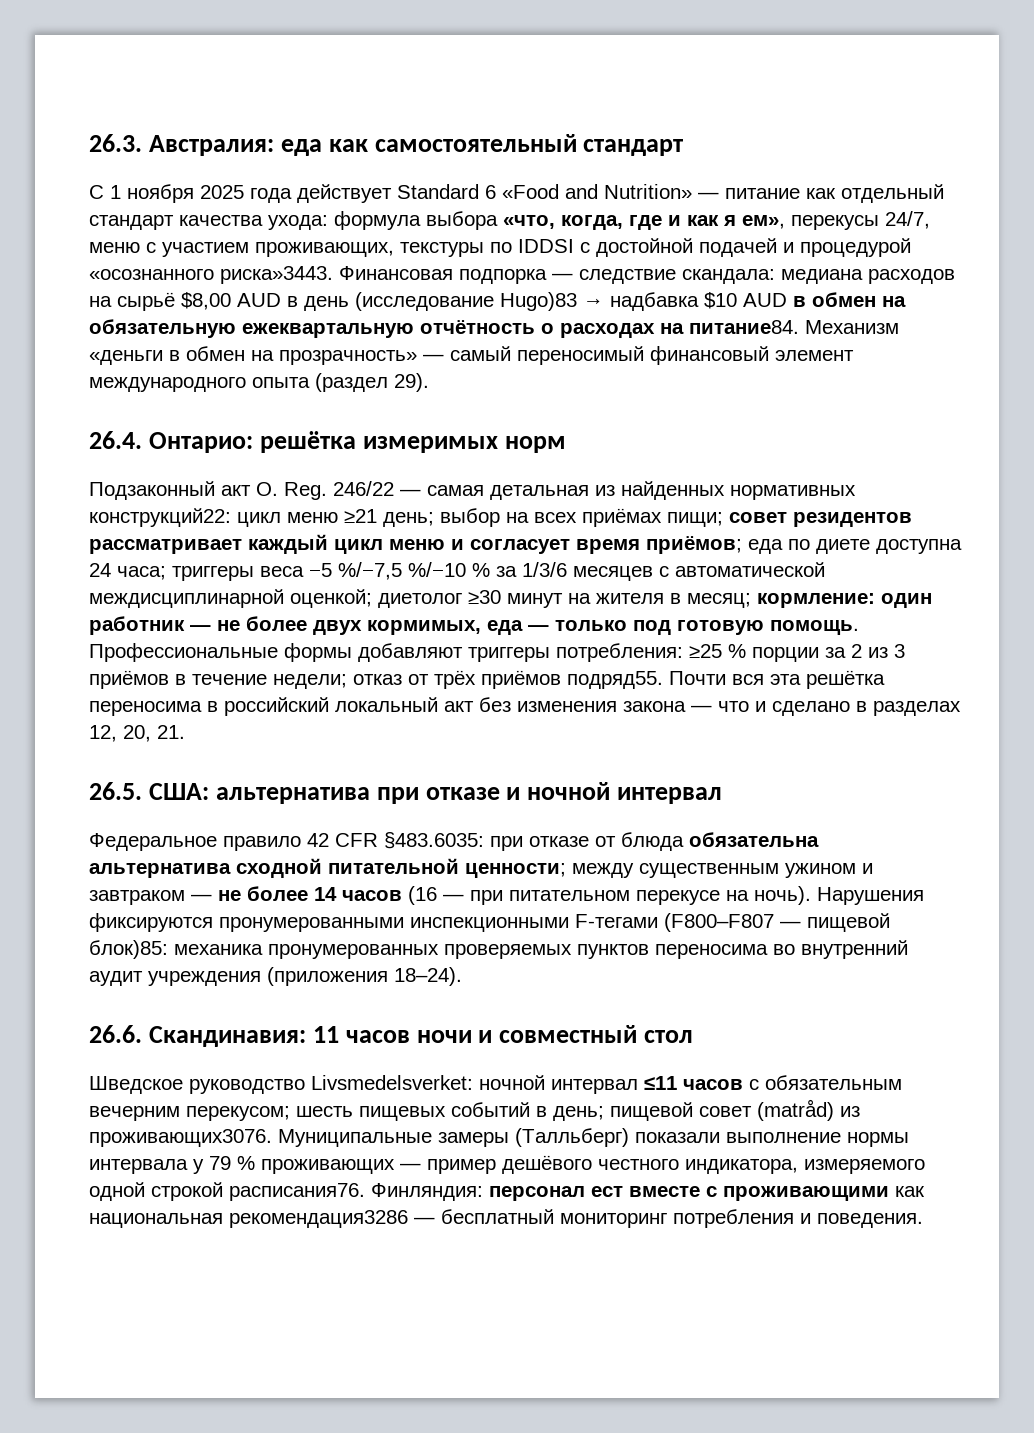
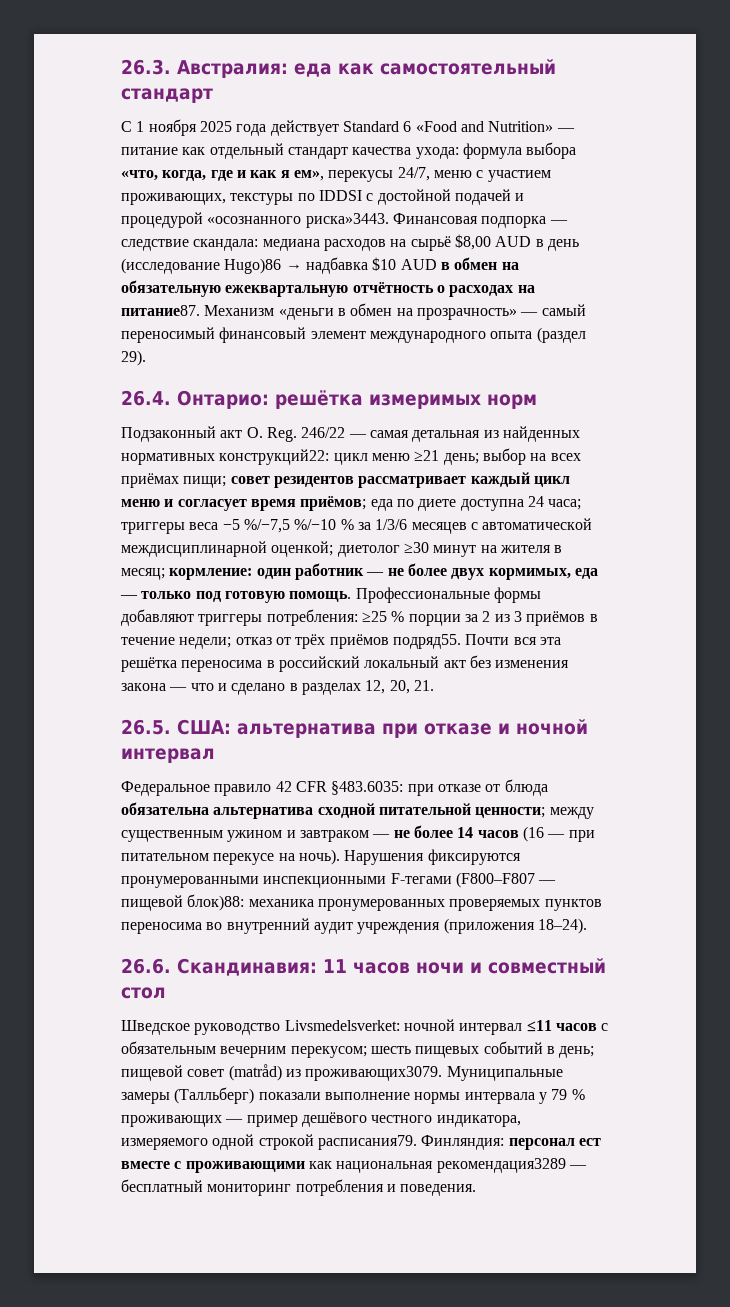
[500,292,577,311] Hugo)83 -> [224,258,282,274] Hugo)86
[689,320,799,334] питание84. -> [121,305,200,316] питание87.
[89,940,168,959] блок)85: -> [187,894,245,911] блок)88:
[89,1129,272,1147] проживающих3076. -> [305,1066,443,1081] проживающих3079.
[229,1183,365,1201] расписания76. -> [317,1135,417,1150] расписания79.
[229,1210,408,1228] рекомендация3286 -> [436,1158,566,1173] рекомендация3289

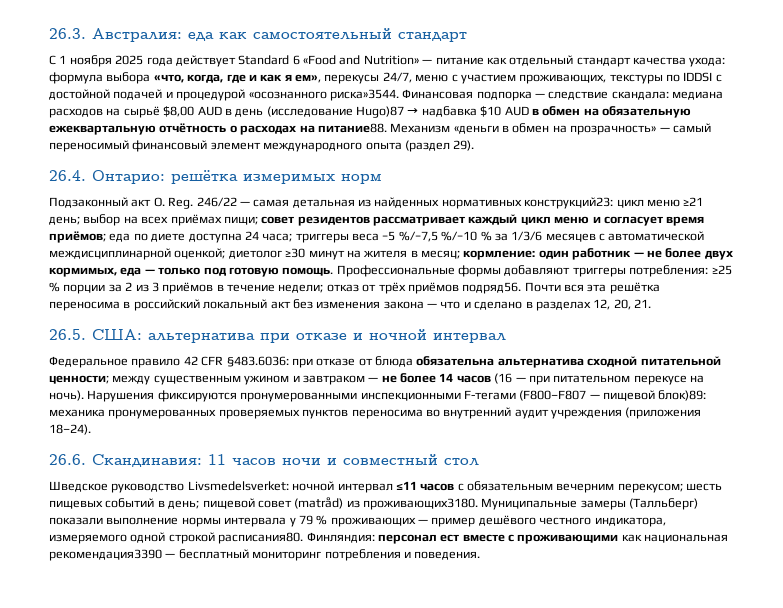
[305,213,389,228] риска»3443. -> [329,89,399,101] риска»3544.
[224,258,282,274] Hugo)86 -> [356,106,404,118] Hugo)87
[121,305,200,316] питание87. -> [317,123,387,133] питание88.
[219,449,330,465] конструкций22: -> [524,197,614,209] конструкций23:
[392,634,461,649] подряд55. -> [462,282,522,294] подряд56.
[331,781,404,795] §483.6035: -> [226,356,289,367] §483.6036:
[187,894,245,911] блок)88: -> [658,390,707,401] блок)89:
[305,1066,443,1081] проживающих3079. -> [363,498,478,510] проживающих3180.
[317,1135,417,1150] расписания79. -> [218,532,304,544] расписания80.
[436,1158,566,1173] рекомендация3289 -> [49,549,162,561] рекомендация3390

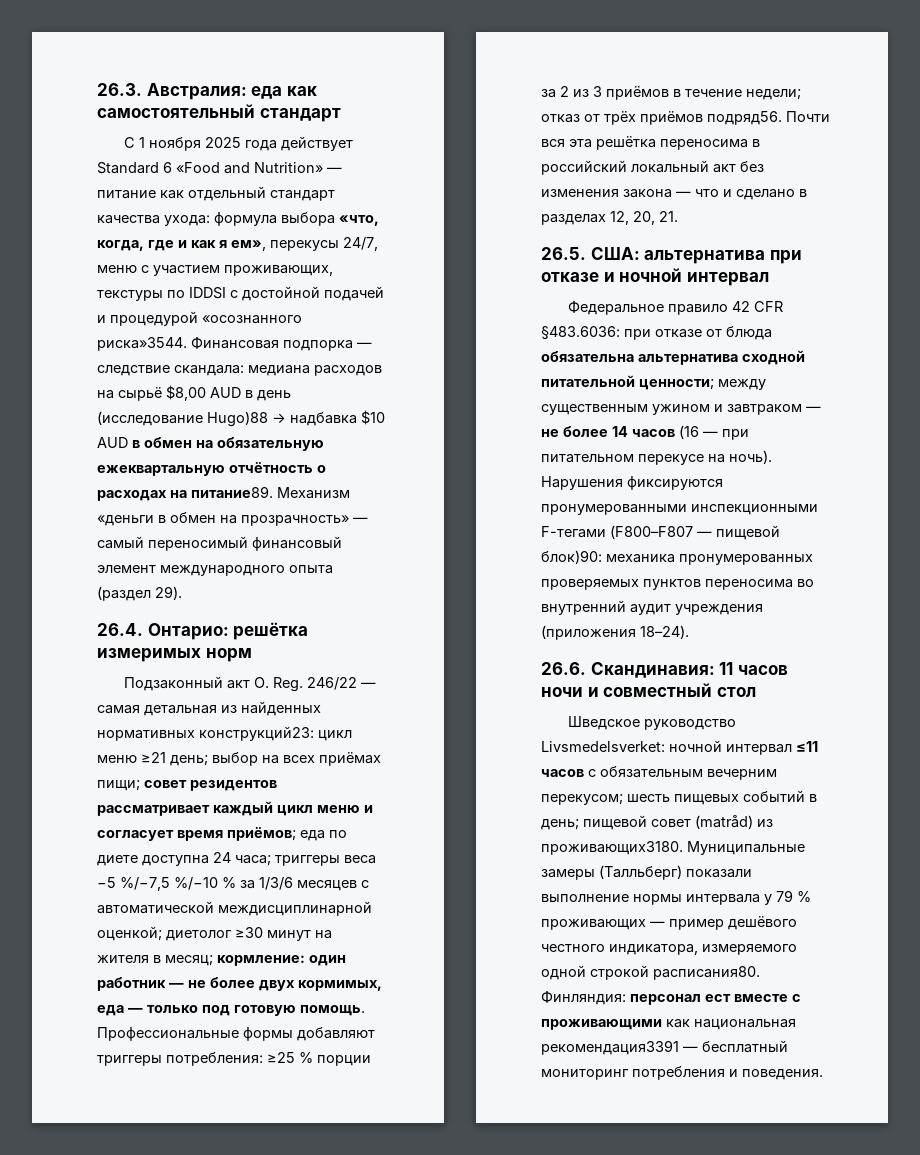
[356,106,404,118] Hugo)87 -> [207,411,268,427] Hugo)88
[317,123,387,133] питание88. -> [191,486,273,498] питание89.
[658,390,707,401] блок)89: -> [541,550,602,564] блок)90:
[49,549,162,561] рекомендация3390 -> [541,1040,679,1055] рекомендация3391

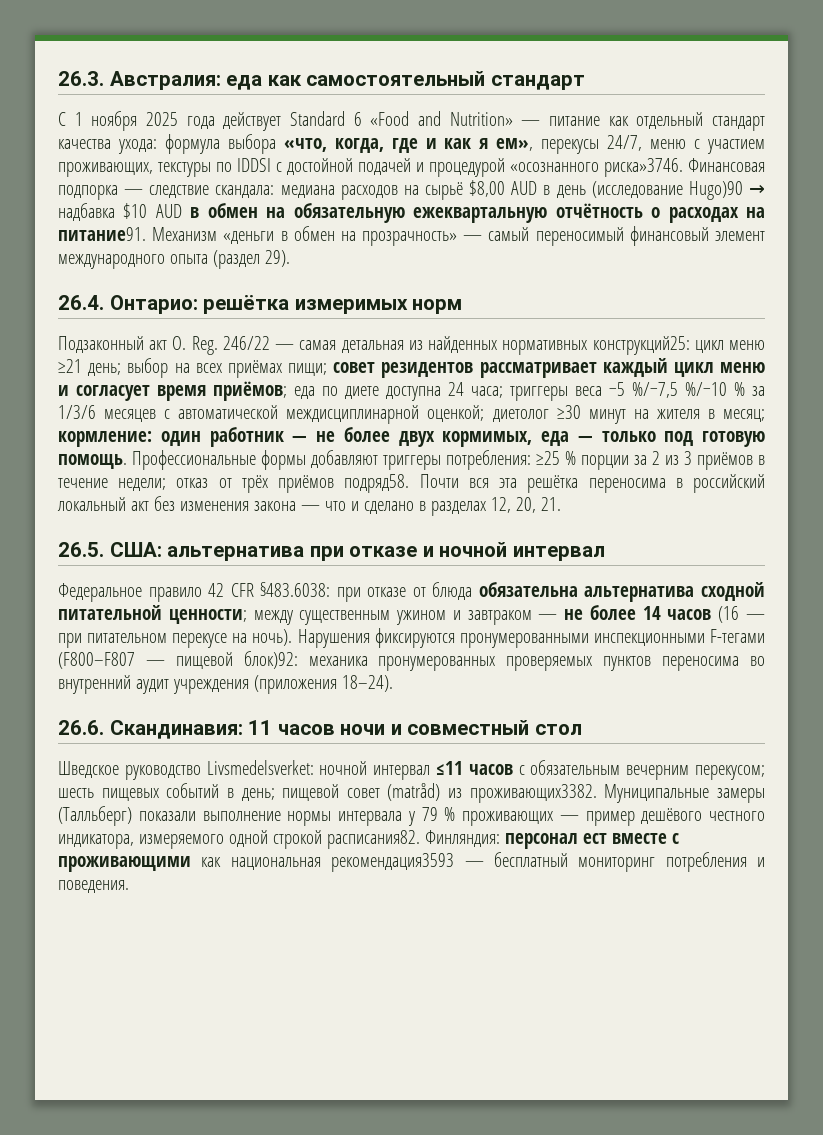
[97,337,187,351] риска»3544. -> [604,158,683,177] риска»3746.
[207,411,268,427] Hugo)88 -> [688,181,743,200] Hugo)90
[191,486,273,498] питание89. -> [58,227,146,241] питание91.
[199,726,314,741] конструкций23: -> [592,336,690,355] конструкций25:
[707,111,782,125] подряд56. -> [344,474,410,493] подряд58.
[541,326,620,340] §483.6036: -> [260,582,331,597] §483.6038:
[541,550,602,564] блок)90: -> [243,651,298,669] блок)92:
[541,841,683,855] проживающих3180. -> [469,784,597,803] проживающих3382.
[653,966,760,980] расписания80. -> [326,830,420,849] расписания82.
[541,1040,679,1055] рекомендация3391 -> [331,853,455,872] рекомендация3593

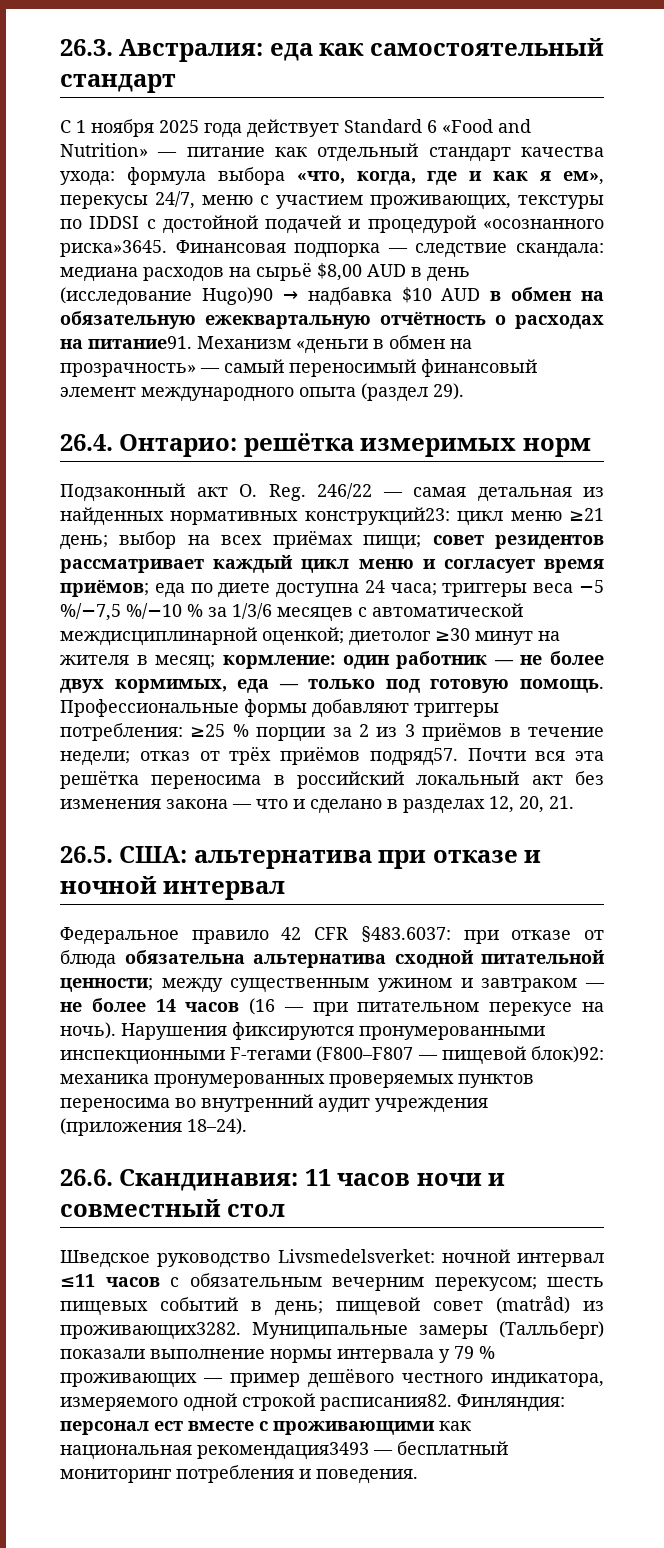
[604,158,683,177] риска»3746. -> [60,240,167,257] риска»3645.
[592,336,690,355] конструкций25: -> [304,507,450,526] конструкций23:
[344,474,410,493] подряд58. -> [369,748,458,766] подряд57.
[260,582,331,597] §483.6038: -> [360,926,451,942] §483.6037:
[469,784,597,803] проживающих3382. -> [60,1322,241,1340] проживающих3282.
[331,853,455,872] рекомендация3593 -> [197,1442,369,1460] рекомендация3493

